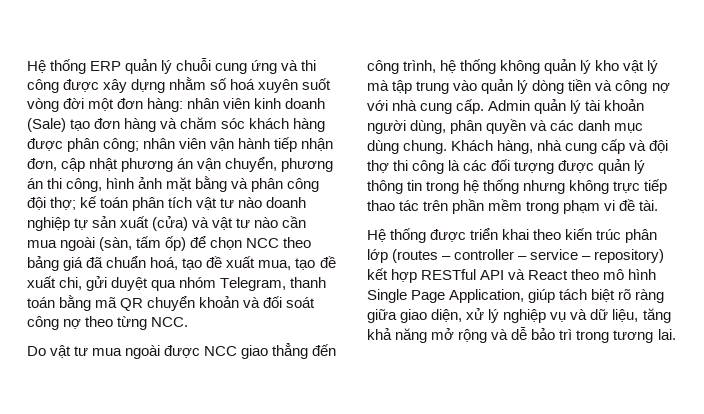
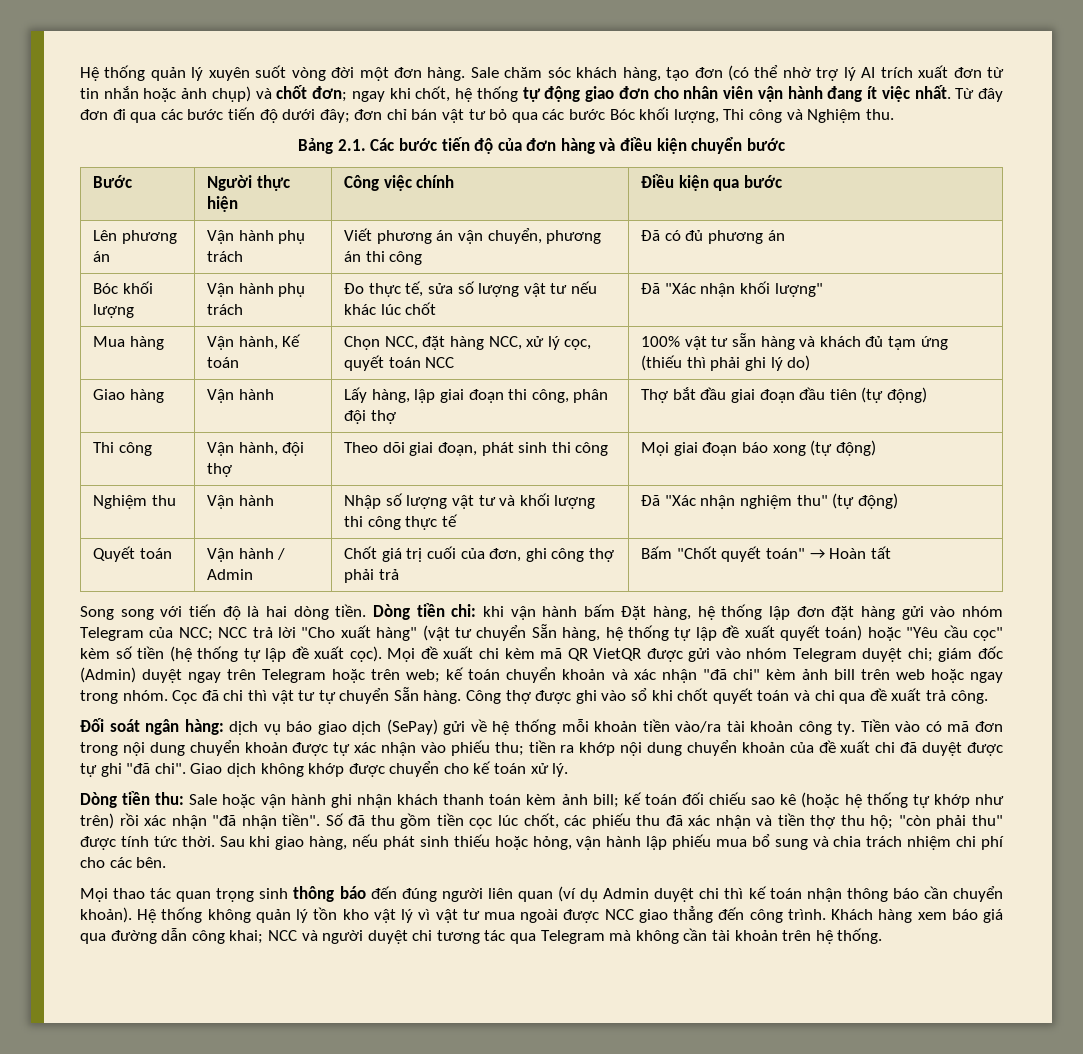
[27,58,317,74] [27,77,256,93] Hệ thống ERP quản lý chuỗi cung ứng và thi công được xây dựng nhằm số hoá -> [80,65,204,81] Hệ thống quản lý
[147,98,326,112] [27,117,326,132] [27,137,334,152] [27,158,119,172] hàng: nhân viên kinh doanh (Sale) tạo đơn hàng và chăm sóc khách hàng được phân công; nhân viên vận hành tiếp nhận đơn, cập nhật -> [427,65,1005,81] [80,85,1004,102] [80,107,894,123] [298,137,785,154] [93,175,133,188] [207,175,290,191] [207,196,239,212] [344,175,455,191] [641,174,783,191] [93,230,177,244] [93,251,111,262] [207,230,306,244] [207,251,244,262] [344,228,373,241] hàng. Sale chăm sóc khách hàng, tạo đơn (có thể nhờ trợ lý AI trích xuất đơn từ tin nhắn hoặc ảnh chụp) và chốt đơn; ngay khi chốt, hệ thống tự động giao đơn cho nhân viên vận hành đang ít việc nhất. Từ đây đơn đi qua các bước tiến độ dưới đây; đơn chỉ bán vật tư bỏ qua các bước Bóc khối lượng, Thi công và Nghiệm thu. // Bảng 2.1. Các bước tiến độ của đơn hàng và điều kiện chuyển bước // Bước | Người thực hiện | Công việc chính | Điều kiện qua bước // Lên phương án | Vận hành phụ trách | Viết
[66,176,320,192] [27,196,307,211] [27,216,307,231] [27,236,312,251] [27,256,336,271] [27,276,327,291] [27,295,316,311] [27,316,189,330] [27,346,46,356] công, hình ảnh mặt bằng và phân công đội thợ; kế toán phân tích vật tư nào doanh nghiệp tự sản xuất (cửa) và vật tư nào cần mua ngoài (sàn, tấm ốp) để chọn NCC theo bảng giá đã chuẩn hoá, tạo đề xuất mua, tạo đề xuất chi, gửi duyệt qua nhóm Telegram, thanh toán bằng mã QR chuyển khoản và đối soát công nợ theo từng NCC. // Do -> [389,251,423,265] [641,230,785,244] [93,281,153,294] [93,304,135,318] [207,283,306,297] [207,304,244,315] [344,281,598,297] [344,302,437,315] [641,281,823,297] [93,336,164,350] [207,334,302,350] [207,357,240,368] [344,336,592,350] [344,355,455,371] [641,333,948,350] [641,355,811,371] [93,389,164,403] [207,389,274,403] [344,387,609,403] [344,410,396,424] [641,387,928,403] [93,442,152,456] [207,442,305,456] [207,463,233,477] [344,442,609,456] [641,440,876,456] [93,495,176,509] [207,495,274,509] [344,493,596,509] [344,514,459,530] [641,493,898,509] [93,546,172,562] [207,548,286,562] [207,569,254,580] [344,546,615,562] [344,569,399,583] [641,546,891,562] [80,603,1004,620] [80,624,1003,641] [80,646,1004,662] [80,667,1003,683] [80,687,988,704] [80,718,1004,735] [80,740,1003,756] [80,761,569,777] [80,791,1005,808] [80,813,1004,829] [80,834,1004,850] [80,857,167,868] [80,886,1004,902] [80,907,431,923] công | Đã có đủ phương án // Bóc khối lượng | Vận hành phụ trách | Đo thực tế, sửa số lượng vật tư nếu khác lúc chốt | Đã "Xác nhận khối lượng" // Mua hàng | Vận hành, Kế toán | Chọn NCC, đặt hàng NCC, xử lý cọc, quyết toán NCC | 100% vật tư sẵn hàng và khách đủ tạm ứng (thiếu thì phải ghi lý do) // Giao hàng | Vận hành | Lấy hàng, lập giai đoạn thi công, phân đội thợ | Thợ bắt đầu giai đoạn đầu tiên (tự động) // Thi công | Vận hành, đội thợ | Theo dõi giai đoạn, phát sinh thi công | Mọi giai đoạn báo xong (tự động) // Nghiệm thu | Vận hành | Nhập số lượng vật tư và khối lượng thi công thực tế | Đã "Xác nhận nghiệm thu" (tự động) // Quyết toán | Vận hành / Admin | Chốt giá trị cuối của đơn, ghi công thợ phải trả | Bấm "Chốt quyết toán" → Hoàn tất // Song song với tiến độ là hai dòng tiền. Dòng tiền chi: khi vận hành bấm Đặt hàng, hệ thống lập đơn đặt hàng gửi vào nhóm Telegram của NCC; NCC trả lời "Cho xuất hàng" (vật tư chuyển Sẵn hàng, hệ thống tự lập đề xuất quyết toán) hoặc "Yêu cầu cọc" kèm số tiền (hệ thống tự lập đề xuất cọc). Mọi đề xuất chi kèm mã QR VietQR được gửi vào nhóm Telegram duyệt chi; giám đốc (Admin) duyệt ngay trên Telegram hoặc trên web; kế toán chuyển khoản và xác nhận "đã chi" kèm ảnh bill trên web hoặc ngay trong nhóm. Cọc đã chi thì vật tư tự chuyển Sẵn hàng. Công thợ được ghi vào sổ khi chốt quyết toán và chi qua đề xuất trả công. // Đối soát ngân hàng: dịch vụ báo giao dịch (SePay) gửi về hệ thống mỗi khoản tiền vào/ra tài khoản công ty. Tiền vào có mã đơn trong nội dung chuyển khoản được tự xác nhận vào phiếu thu; tiền ra khớp nội dung chuyển khoản của đề xuất chi đã duyệt được tự ghi "đã chi". Giao dịch không khớp được chuyển cho kế toán xử lý. // Dòng tiền thu: Sale hoặc vận hành ghi nhận khách thanh toán kèm ảnh bill; kế toán đối chiếu sao kê (hoặc hệ thống tự khớp như trên) rồi xác nhận "đã nhận tiền". Số đã thu gồm tiền cọc lúc chốt, các phiếu thu đã xác nhận và tiền thợ thu hộ; "còn phải thu" được tính tức thời. Sau khi giao hàng, nếu phát sinh thiếu hoặc hỏng, vận hành lập phiếu mua bổ sung và chia trách nhiệm chi phí cho các bên. // Mọi thao tác quan trọng sinh thông báo đến đúng người liên quan (ví dụ Admin duyệt chi thì kế toán nhận thông báo cần chuyển khoản). Hệ thống không quản lý tồn kho vật lý vì
[403,59,659,74] [367,79,670,94] [367,99,645,114] [367,119,644,134] [367,139,669,154] [367,159,646,174] [367,179,668,194] [367,199,659,214] [367,228,658,243] [367,249,665,263] [367,268,657,283] [367,289,665,303] [367,308,671,323] [367,327,676,343] trình, hệ thống không quản lý kho vật lý mà tập trung vào quản lý dòng tiền và công nợ với nhà cung cấp. Admin quản lý tài khoản người dùng, phân quyền và các danh mục dùng chung. Khách hàng, nhà cung cấp và đội thợ thi công là các đối tượng được quản lý thông tin trong hệ thống nhưng không trực tiếp thao tác trên phần mềm trong phạm vi đề tài. // Hệ thống được triển khai theo kiến trúc phân lớp (routes – controller – service – repository) kết hợp RESTful API và React theo mô hình Single Page Application, giúp tách biệt rõ ràng giữa giao diện, xử lý nghiệp vụ và dữ liệu, tăng khả năng mở rộng và dễ bảo trì trong tương lai. -> [787,909,1004,923] [80,928,883,944] trình. Khách hàng xem báo giá qua đường dẫn công khai; NCC và người duyệt chi tương tác qua Telegram mà không cần tài khoản trên hệ thống.

